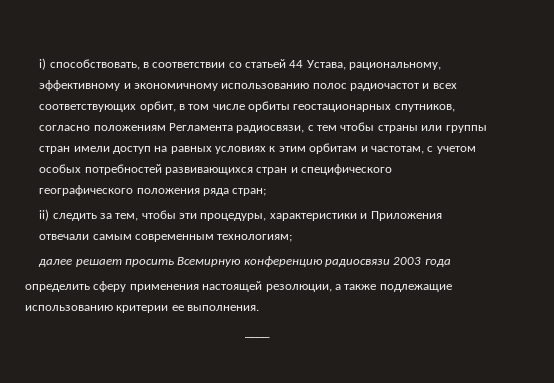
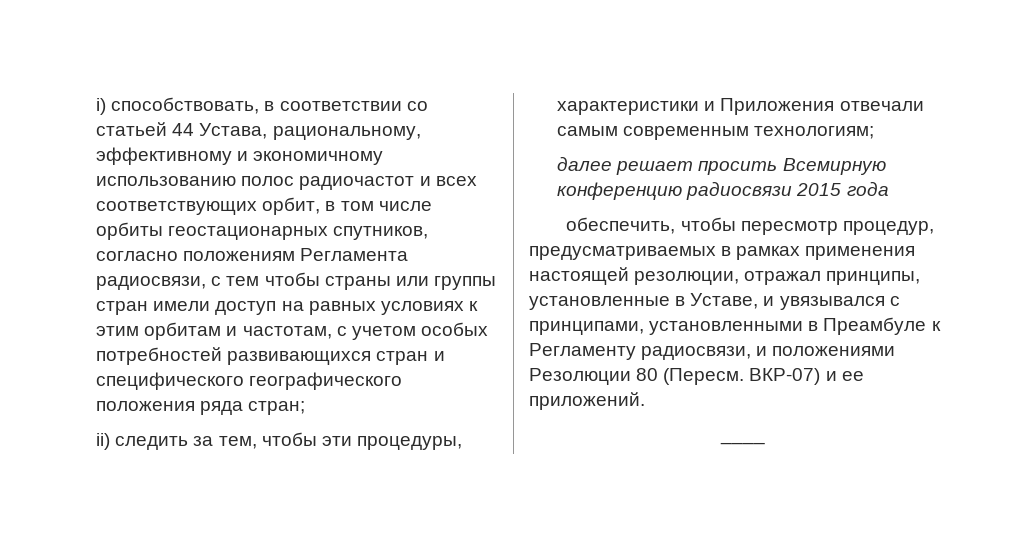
[393,257,422,265] 2003 -> [796,183,842,196] 2015
[25,281,452,292] [25,305,260,313] определить сферу применения настоящей резолюции, а также подлежащие использованию критерии ее выполнения. -> [566,217,934,235] [529,246,916,260] [529,267,921,285] [529,293,900,310] [529,317,941,335] [529,343,896,360] [529,368,864,385] [529,392,645,410] обеспечить, чтобы пересмотр процедур, предусматриваемых в рамках применения настоящей резолюции, отражал принципы, установленные в Уставе, и увязывался с принципами, установленными в Преамбуле к Регламенту радиосвязи, и положениями Резолюции 80 (Пересм. ВКР-07) и ее приложений.

